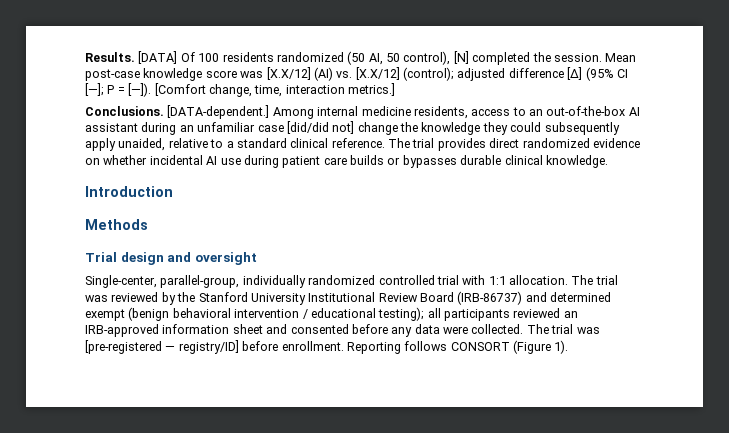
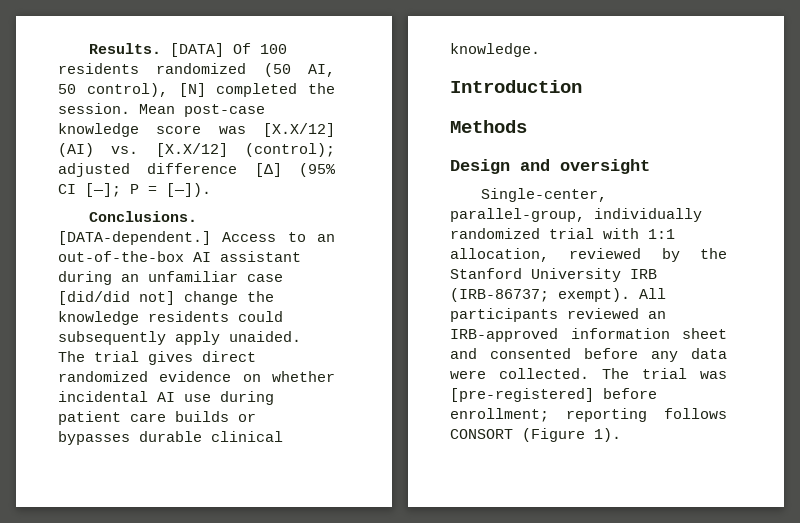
[154,83,395,97] [85,105,511,119] [Comfort change, time, interaction metrics.] // Conclusions. [DATA-dependent.] Among internal medicine residents, access -> [88,211,197,222] [58,231,277,245] // Conclusions. [DATA-dependent.] Access
[482,122,508,135] they -> [148,311,229,322] residents
[118,138,486,151] unaided, relative to a standard clinical reference. The trial provides -> [229,331,301,342] [58,351,193,365] unaided. The trial gives
[85,252,164,265] Trial design -> [450,159,510,174] Design
[378,275,435,285] controlled -> (540, 233) none
[509,275,618,285] [85,295,108,302] allocation. The trial was -> [450,248,549,262] allocation,
[308,291,612,305] [85,307,441,321] Institutional Review Board (IRB-86737) and determined exempt (benign behavioral intervention / educational testing); all -> [630,269,657,279] [450,288,666,302] IRB (IRB-86737; exempt). All
[85,340,401,354] [pre-registered — registry/ID] before enrollment. Reporting -> [450,388,657,402] [450,408,647,422] [pre-registered] before enrollment; reporting

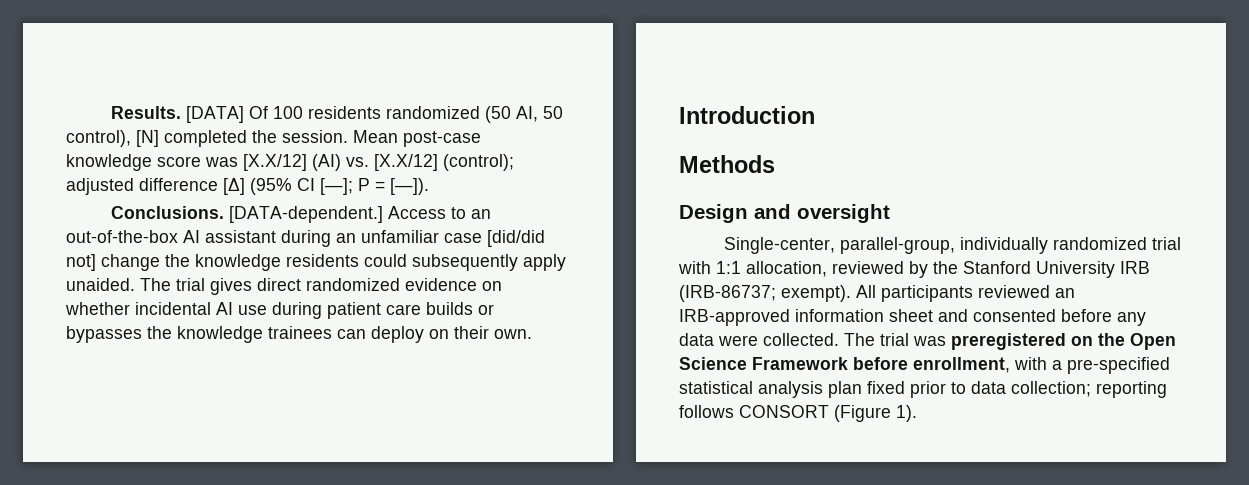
[139,431,283,442] [450,43,540,57] durable clinical knowledge. -> [147,326,532,343] the knowledge trainees can deploy on their own.
[450,388,657,402] [450,408,549,422] [pre-registered] before enrollment; -> [951,333,1176,350] [679,357,1170,374] [679,381,1091,398] preregistered on the Open Science Framework before enrollment, with a pre-specified statistical analysis plan fixed prior to data collection;

